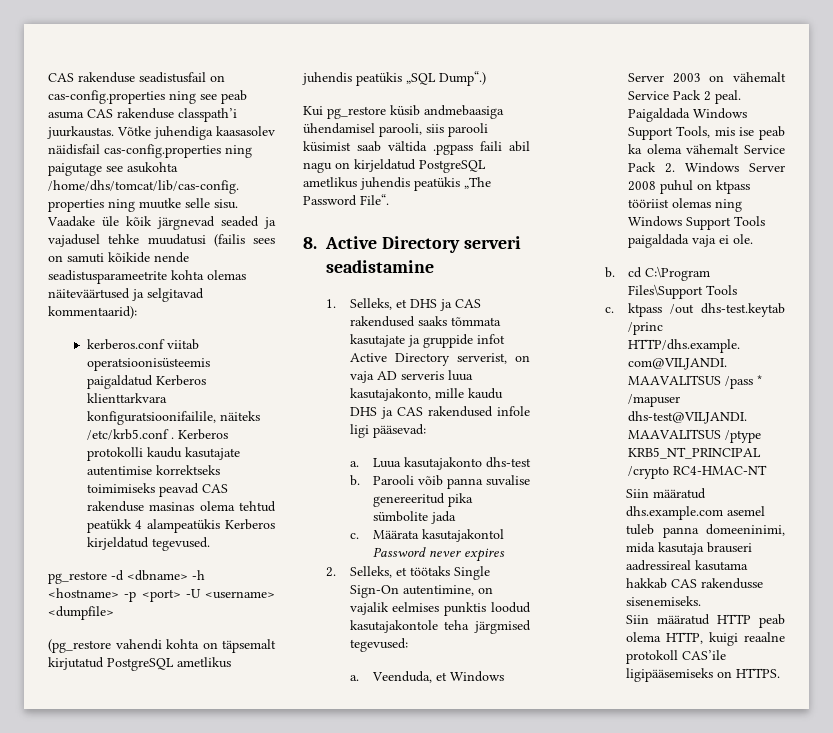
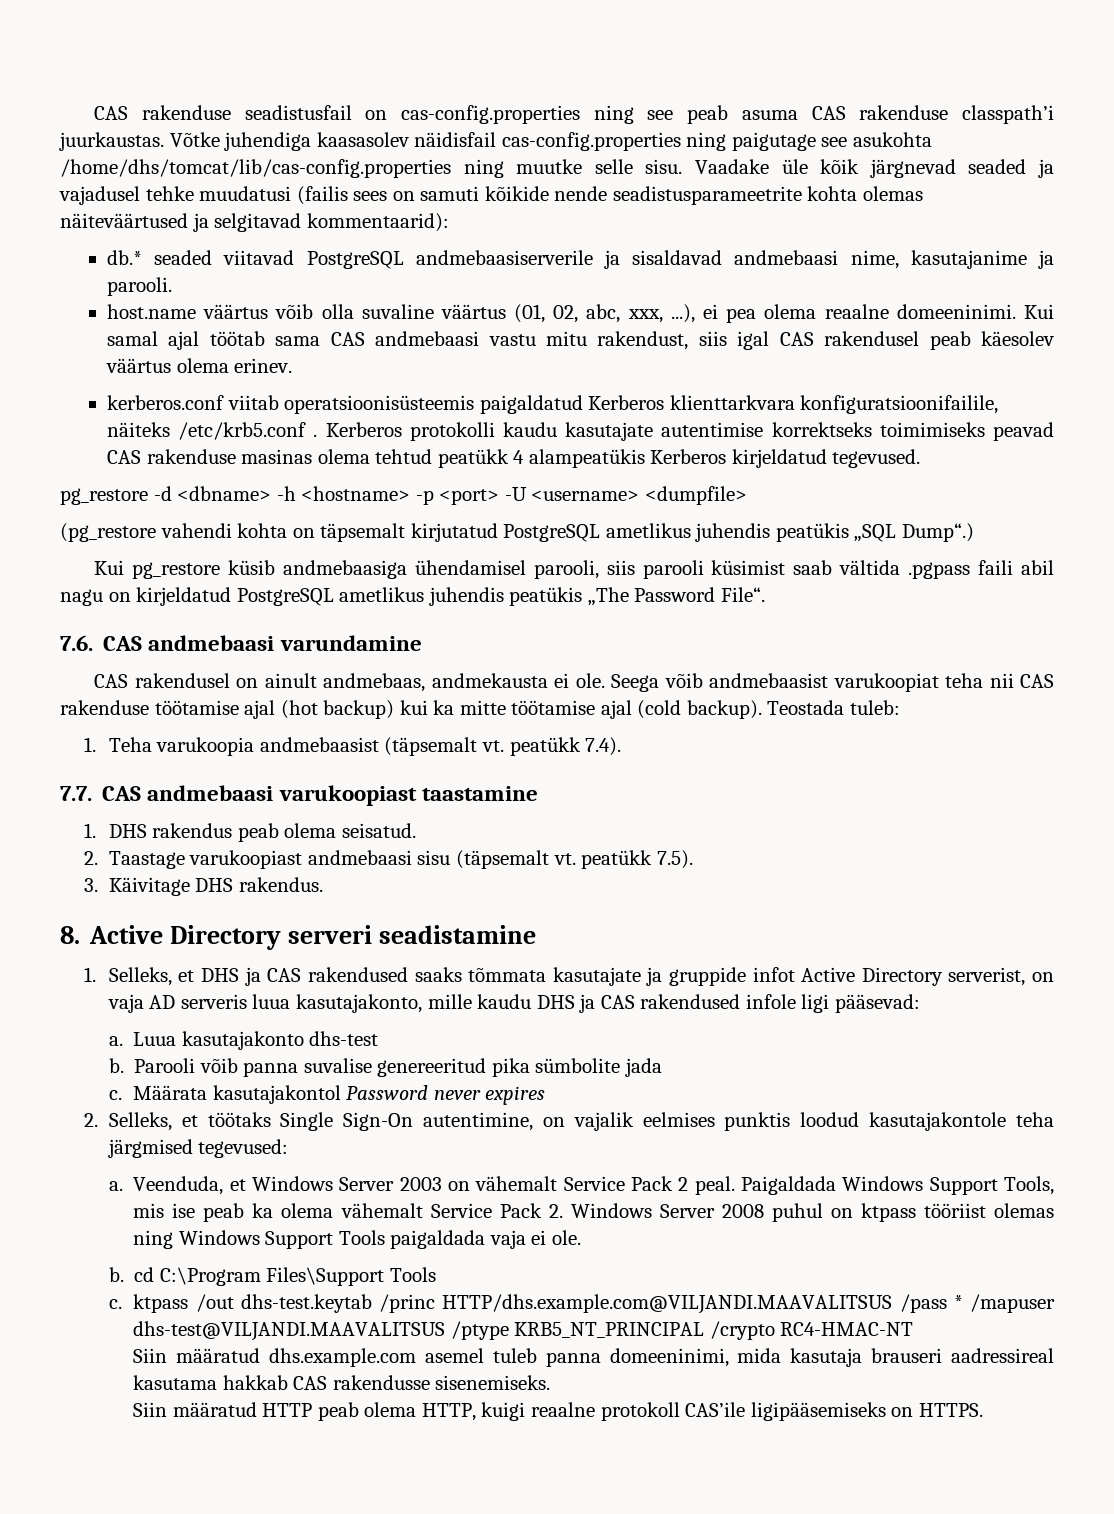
(137, 312) none -> [106,250,1054,269] [106,277,172,296] [106,304,1054,323] [106,331,1054,350] [105,358,293,373] // db.* seaded viitavad PostgreSQL andmebaasiserverile ja sisaldavad andmebaasi nime, kasutajanime ja parooli. // host.name väärtus võib olla suvaline väärtus (01, 02, abc, xxx, ...), ei pea olema reaalne domeeninimi. Kui samal ajal töötab sama CAS andmebaasi vastu mitu rakendust, siis igal CAS rakendusel peab käesolev väärtus olema erinev.
(389, 199) none -> [60,635,422,651] [94,673,1054,692] [60,700,900,719] [84,737,622,756] [60,785,538,806] [84,823,416,842] [84,850,693,869] [84,877,323,896] // 7.6. CAS andmebaasi varundamine // CAS rakendusel on ainult andmebaas, andmekausta ei ole. Seega võib andmebaasist varukoopiat teha nii CAS rakenduse töötamise ajal (hot backup) kui ka mitte töötamise ajal (cold backup). Teostada tuleb: // 1. Teha varukoopia andmebaasist (täpsemalt vt. peatükk 7.4). // 7.7. CAS andmebaasi varukoopiast taastamine // 1. DHS rakendus peab olema seisatud. // 2. Taastage varukoopiast andmebaasi sisu (täpsemalt vt. peatükk 7.5). // 3. Käivitage DHS rakendus.

